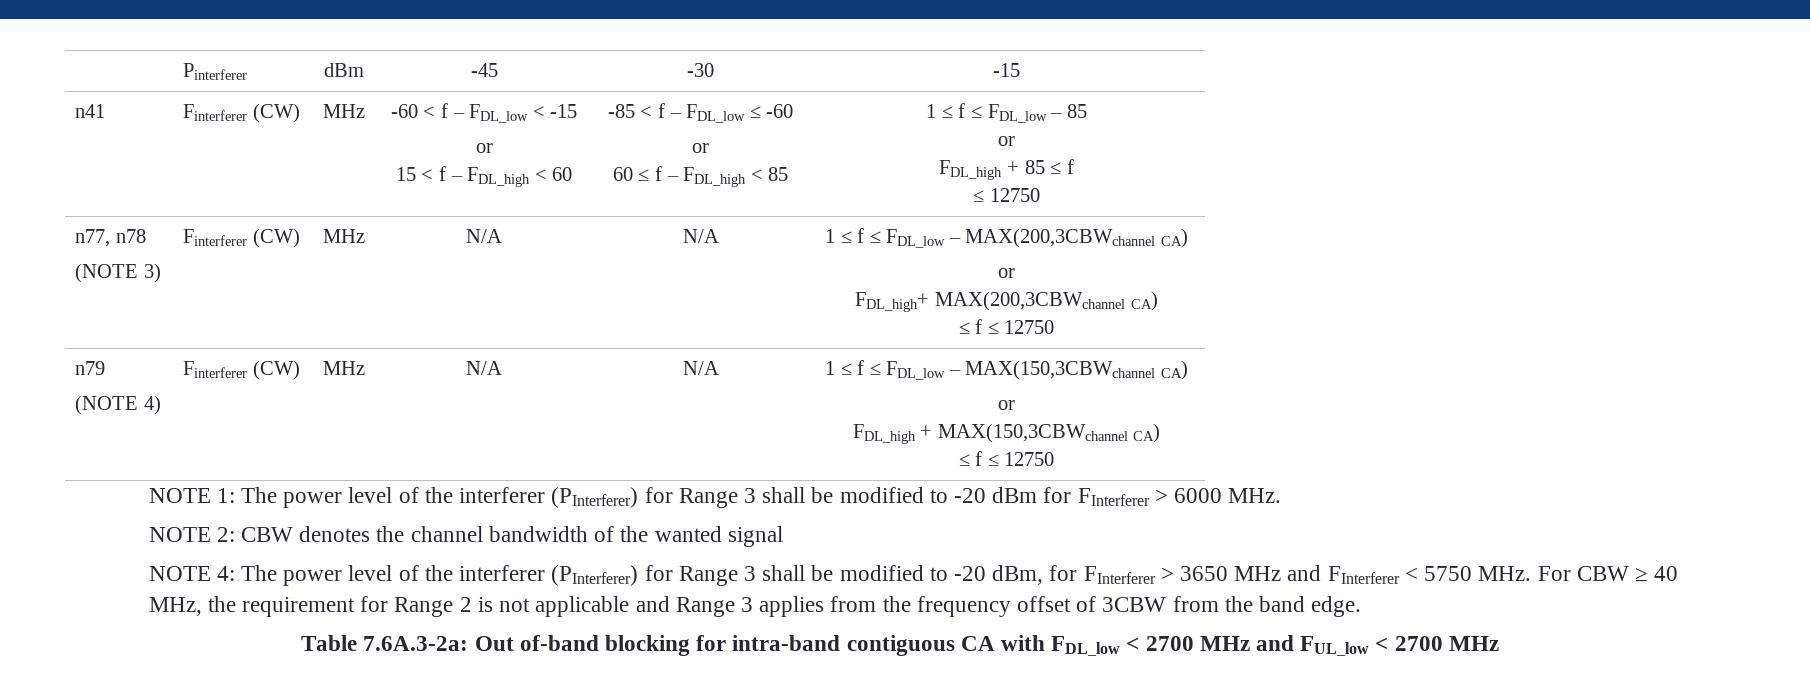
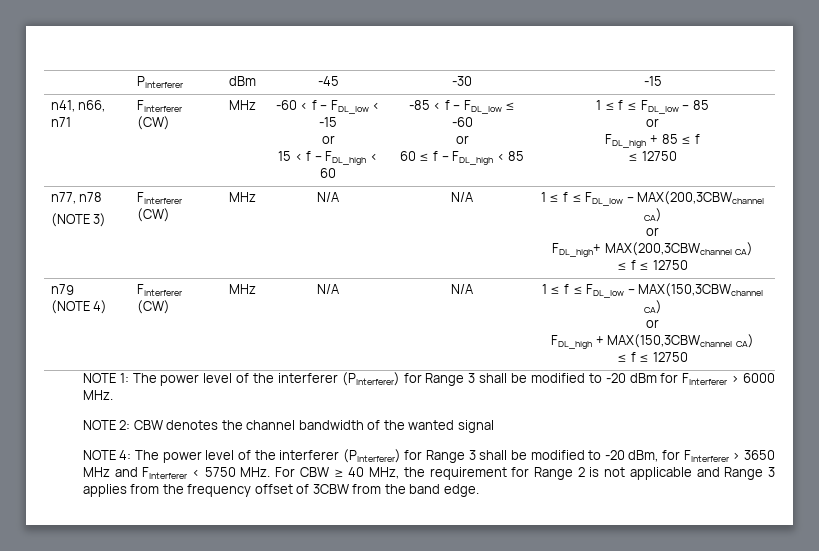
[75,104,106,118] n41 -> [50,100,106,112] [50,117,71,127] n41, n66, n71
[301,635,1499,656] // Table 7.6A.3-2a: Out of-band blocking for intra-band contiguous CA with FDL_low < 2700 MHz and FUL_low < 2700 MHz -> (479, 490) none

